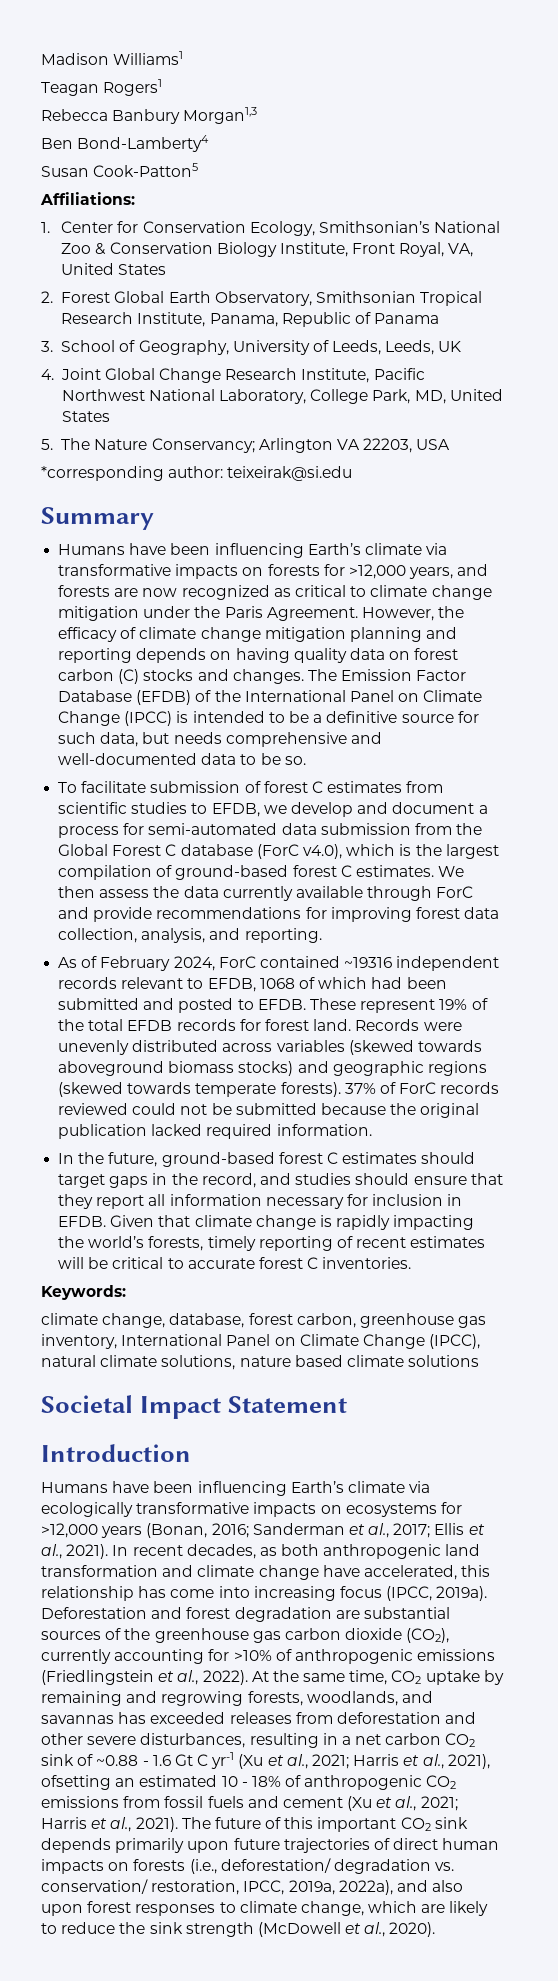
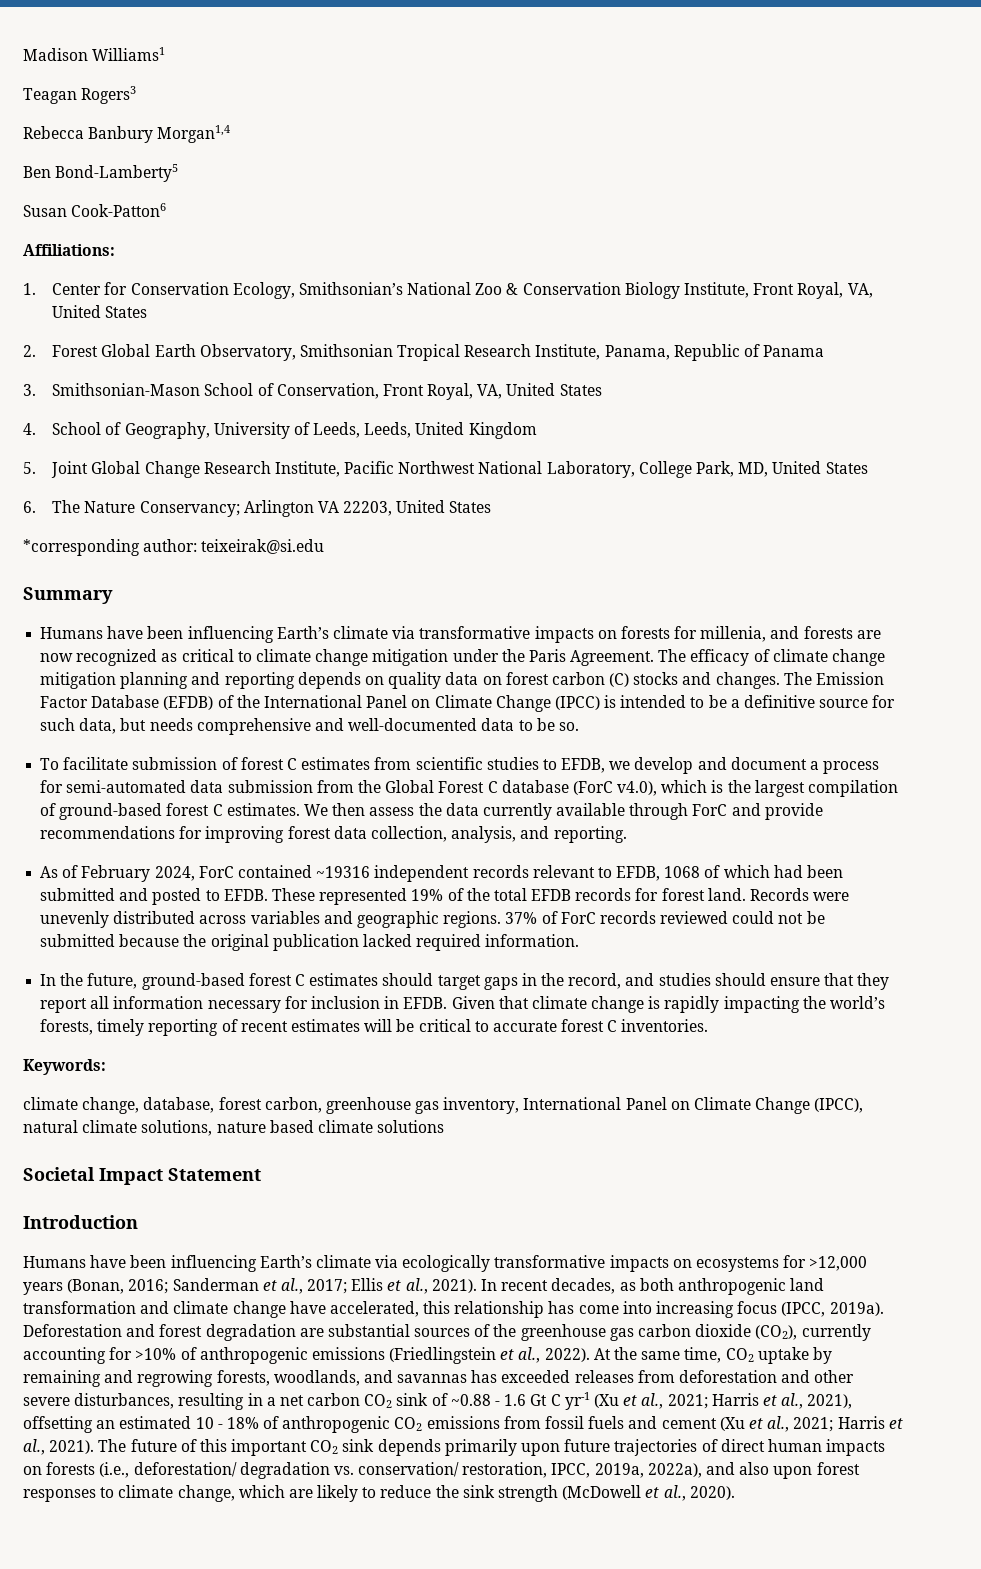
[103,79,163,96] Rogers1 -> [81,86,137,104] Rogers3
[183,107,258,124] Morgan1,3 -> [157,125,231,143] Morgan1,4
[77,135,210,152] Bond-Lamberty4 -> [55,164,179,182] Bond-Lamberty5
[93,163,199,177] Cook-Patton5 -> [71,203,167,217] Cook-Patton6
(53, 346) none -> [52,383,602,400] [23,423,36,435] Smithsonian-Mason School of Conservation, Front Royal, VA, United States // 4.
[438,341,462,352] [41,369,54,380] UK // 4. -> [415,422,537,439] [23,462,36,474] United Kingdom // 5.
[41,439,53,450] 5. -> [23,501,36,513] 6.
[416,439,451,450] USA -> [396,500,492,513] United States
[348,564,454,579] >12,000 years, -> [700,626,767,642] millenia,
[361,606,465,621] However, the -> [658,649,687,662] The
[235,648,290,663] having -> (384, 680) none
[360,999,436,1013] represent -> [319,888,408,905] represented
[348,1040,482,1055] [58,1061,487,1076] [58,1082,341,1097] (skewed towards aboveground biomass stocks) and geographic regions (skewed towards temperate forests). -> [323,911,502,928] and geographic regions.
[41,1775,111,1790] ofsetting -> [23,1416,93,1433] offsetting

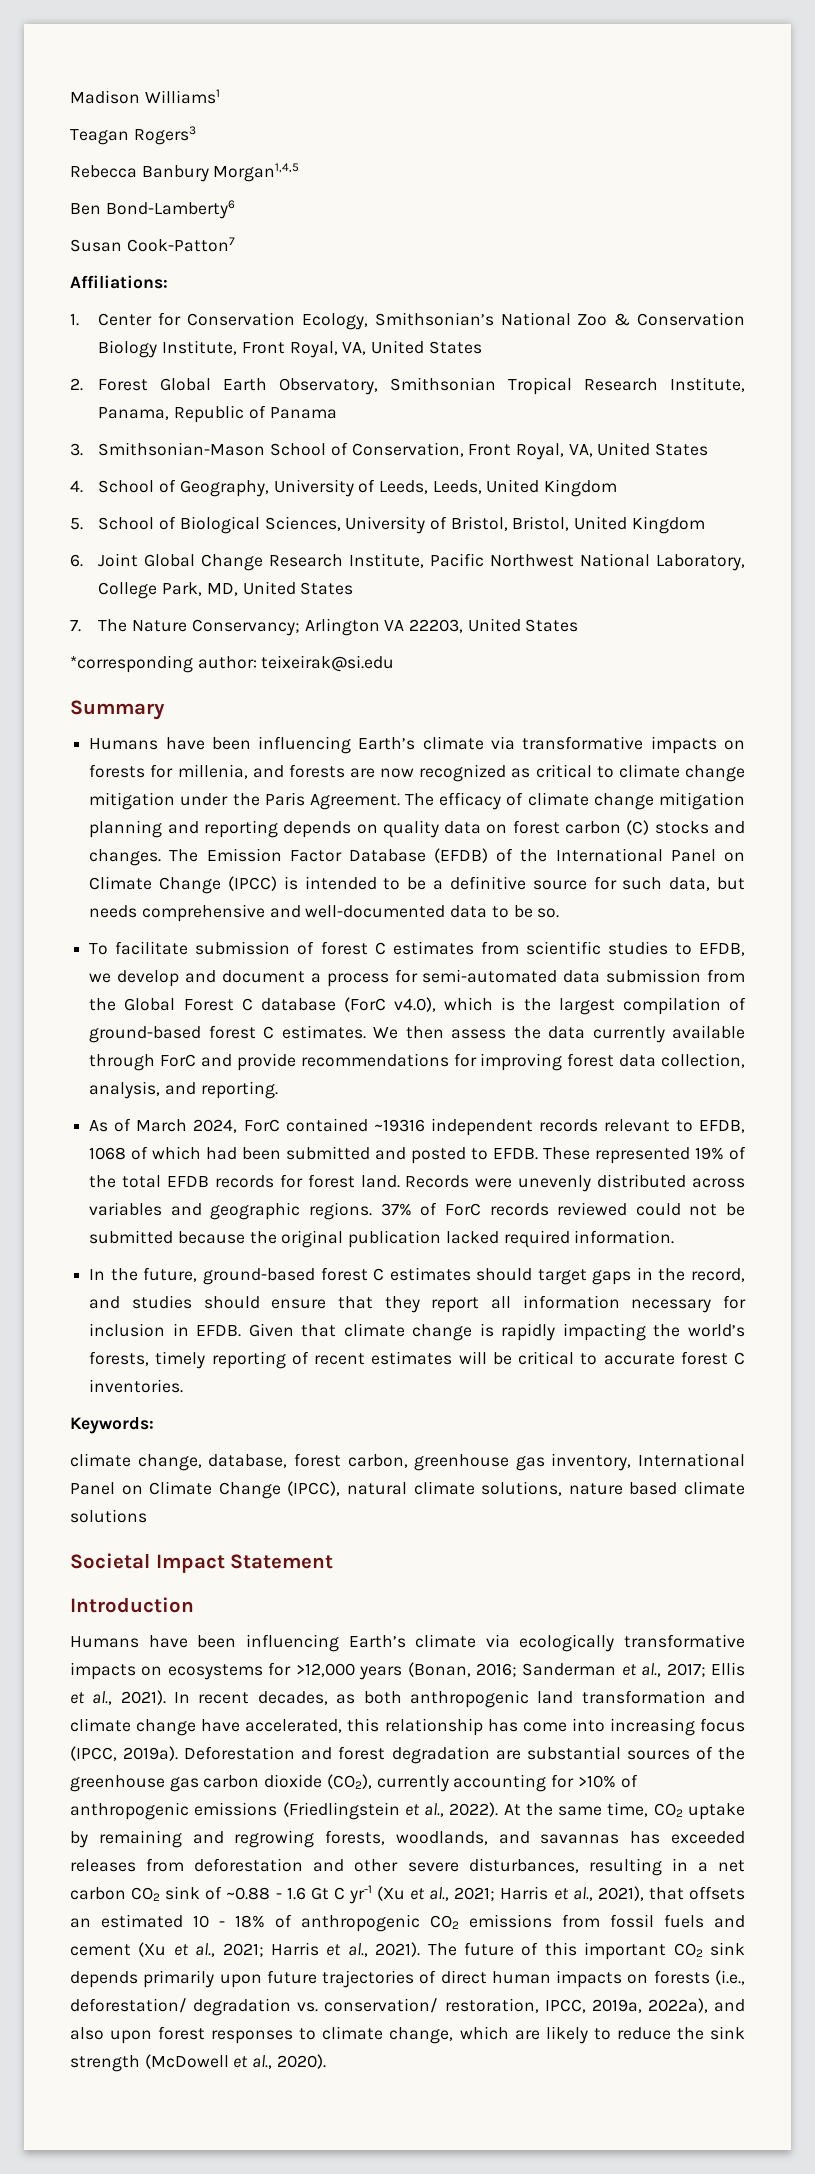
[157,125,231,143] Morgan1,4 -> [213,163,300,182] Morgan1,4,5
[55,164,179,182] Bond-Lamberty5 -> [105,200,235,219] Bond-Lamberty6
[71,203,167,217] Cook-Patton6 -> [126,237,235,252] Cook-Patton7
(36, 468) none -> [98,516,705,534] [70,554,83,567] School of Biological Sciences, University of Bristol, Bristol, United Kingdom // 6.
[23,501,36,513] 6. -> [70,620,81,632] 7.
[81,865,151,882] February -> [136,1119,188,1132] March
[23,1416,93,1433] offsetting -> [648,1886,745,1900] that offsets

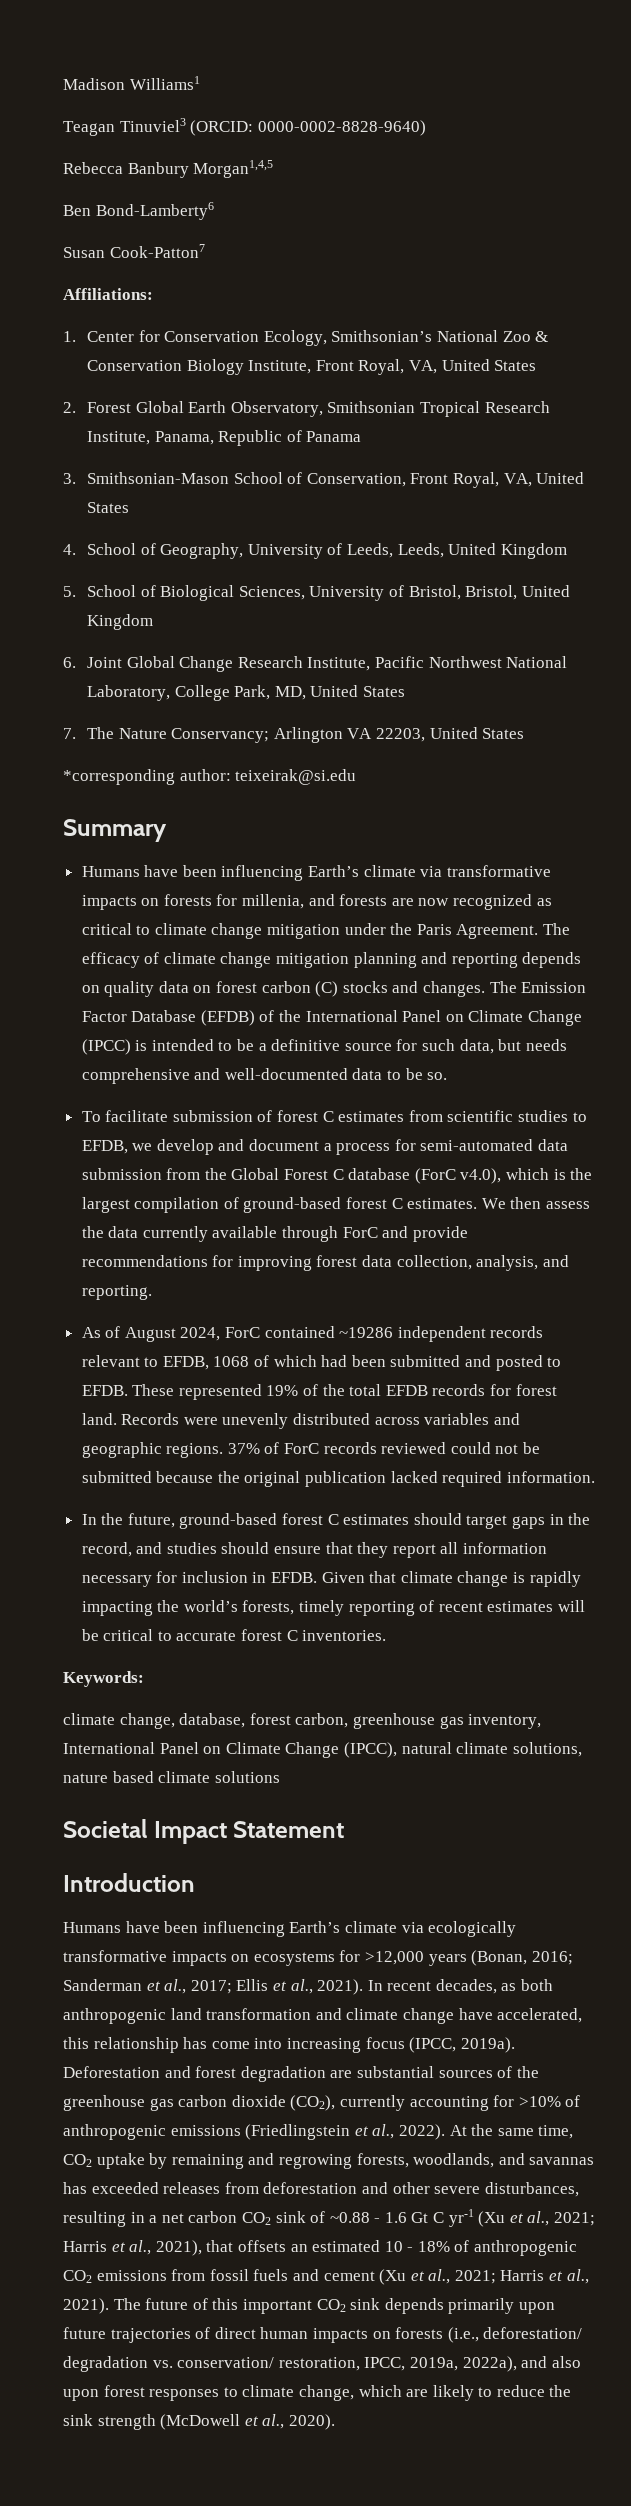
[133,126,196,145] Rogers3 -> [119,118,426,136] Tinuviel3 (ORCID: 0000-0002-8828-9640)
[136,1119,188,1132] March -> [124,1327,176,1342] August
[373,1119,425,1132] ~19316 -> [339,1327,394,1338] ~19286

